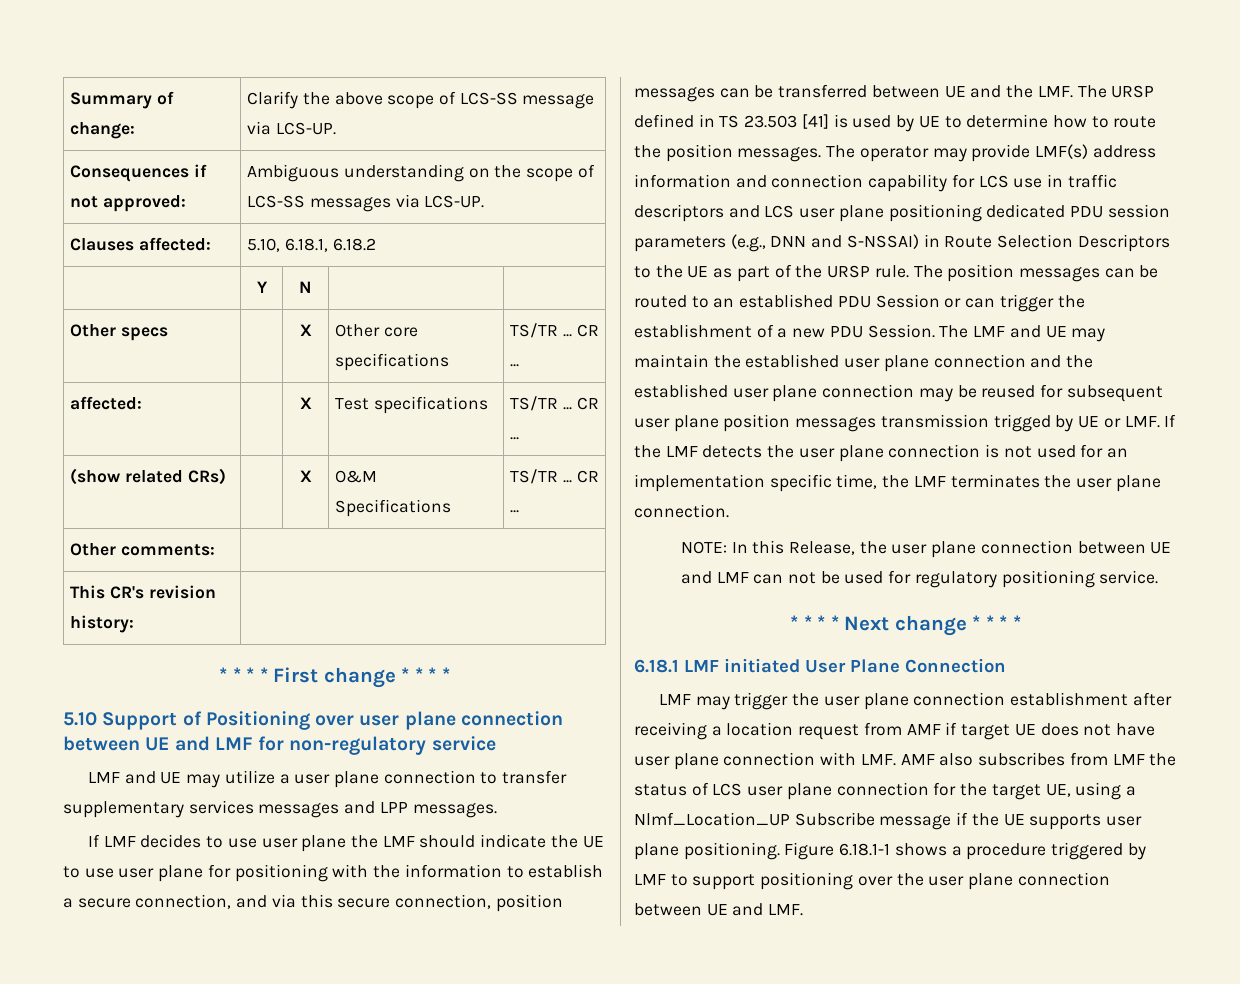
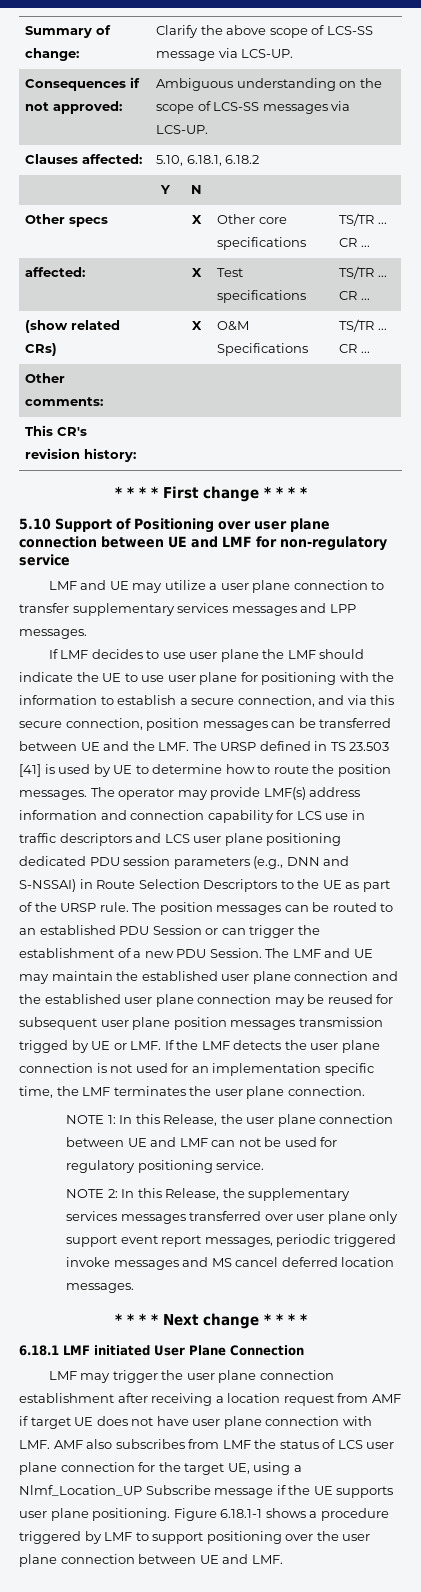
[680,541,727,554] NOTE: -> [66,1115,116,1124] NOTE 1:
(1159, 577) none -> [66,1188,351,1201] [66,1211,399,1224] [66,1234,396,1247] [66,1257,395,1270] [66,1283,135,1293] // NOTE 2: In this Release, the supplementary services messages transferred over user plane only support event report messages, periodic triggered invoke messages and MS cancel deferred location messages.

